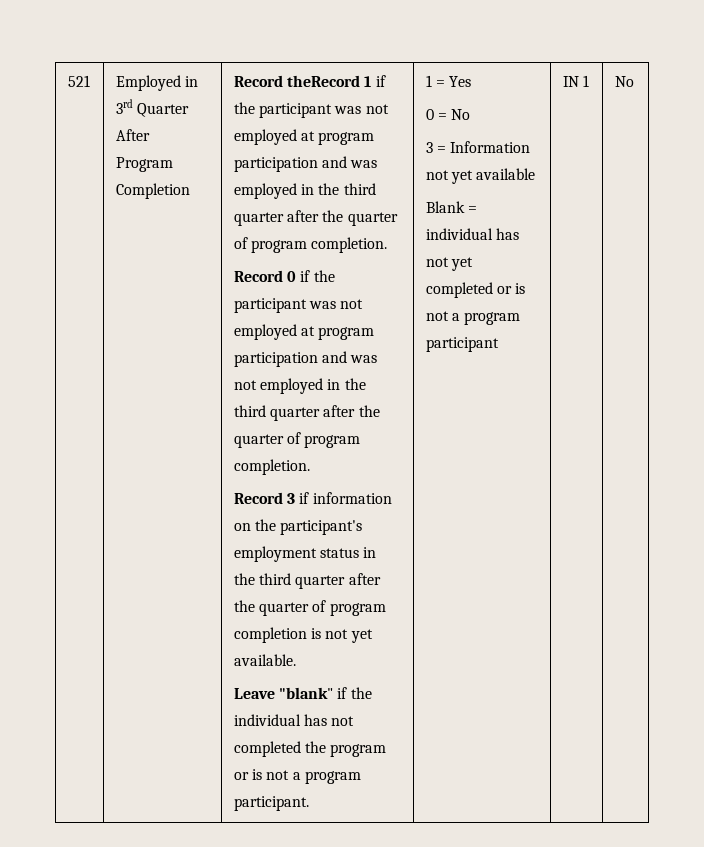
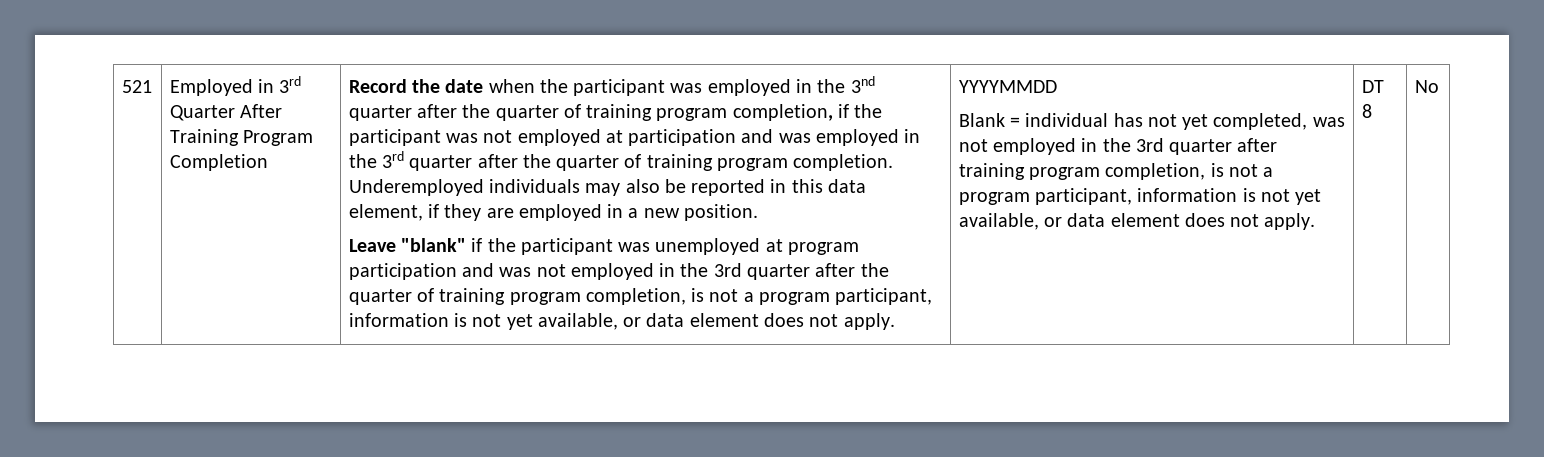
(150, 135) none -> [169,129,239,146] Training
[287,75,386,87] [233,102,389,118] [233,129,375,145] theRecord 1 if the participant was not employed at program -> [412,76,875,96] [348,104,883,121] [348,129,623,146] the date when the participant was employed in the 3nd quarter after the quarter of training program completion, if the participant was not employed at
[343,183,376,195] [233,210,398,226] [233,237,388,253] [233,270,335,282] [233,298,364,313] [233,324,297,340] third quarter after the quarter of program completion. // Record 0 if the participant was not employed -> [382,151,894,171] [348,179,866,196] [348,204,758,221] [348,238,761,255] 3rd quarter after the quarter of training program completion. Underemployed individuals may also be reported in this data element, if they are employed in a new position. // Leave "blank" if the participant was unemployed
[233,405,380,421] [233,432,361,448] [233,459,310,475] [233,492,392,504] [233,519,363,535] [233,546,377,562] [233,573,381,589] [233,600,386,616] [233,627,373,643] [233,654,296,666] [233,687,372,699] [233,714,355,726] [233,741,387,757] [233,769,362,784] [233,796,309,811] [425,75,472,87] [425,109,471,120] [425,141,531,153] [425,168,536,184] third quarter after the quarter of program completion. // Record 3 if information on the participant's employment status in the third quarter after the quarter of program completion is not yet available. // Leave "blank" if the individual has not completed the program or is not a program participant. | 1 = Yes // 0 = No // 3 = Information not yet available -> [713,263,889,280] [348,288,933,305] [348,313,895,330] [958,80,1057,93] 3rd quarter after the quarter of training program completion, is not a program participant, information is not yet available, or data element does not apply. | YYYYMMDD
[425,282,526,298] [425,311,521,325] [425,337,499,352] [562,75,590,87] completed or is not a program participant | IN 1 -> [1213,113,1345,130] [958,138,1278,155] [958,163,1274,180] [958,188,1322,205] [958,213,1316,230] [1361,80,1384,93] [1361,104,1372,118] completed, was not employed in the 3rd quarter after training program completion, is not a program participant, information is not yet available, or data element does not apply. | DT 8

